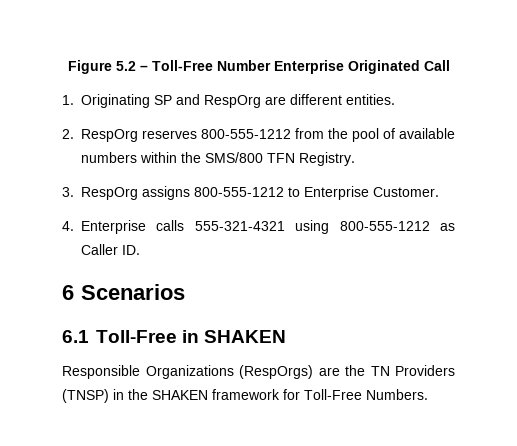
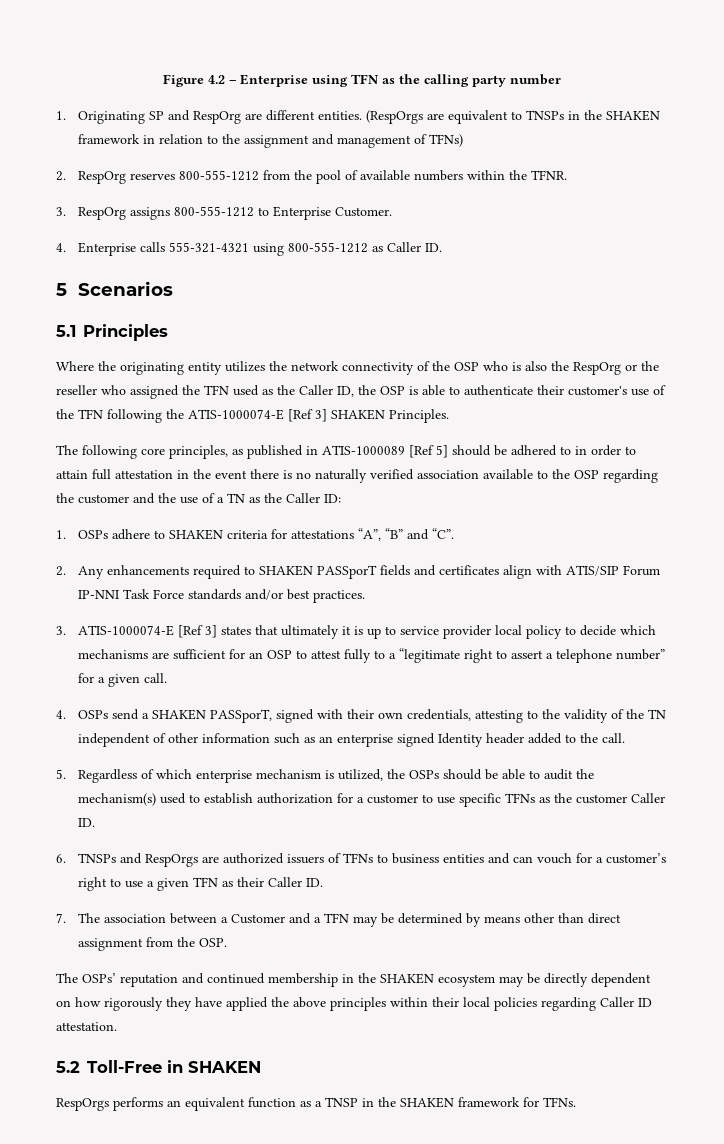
[115,60,450,74] 5.2 – Toll-Free Number Enterprise Originated Call -> [208,74,561,87] 4.2 – Enterprise using TFN as the calling party number
(395, 99) none -> [366,110,661,124] [78,134,464,148] (RespOrgs are equivalent to TNSPs in the SHAKEN framework in relation to the assignment and management of TFNs)
[205,152,355,166] SMS/800 TFN Registry. -> [531,170,568,180] TFNR.
[62,285,74,300] 6 -> [56,283,67,296] 5
[62,330,287,343] [62,365,455,379] [62,389,109,403] 6.1 Toll-Free in SHAKEN // Responsible Organizations (RespOrgs) are the TN Providers (TNSP) -> [56,324,168,341] [56,361,659,375] [56,385,666,399] [56,409,449,423] [56,445,636,459] [56,469,658,483] [56,493,341,504] [56,528,455,541] [56,565,661,579] [78,589,366,603] [56,625,657,639] [78,648,666,663] [78,673,168,687] [56,709,667,723] [78,733,626,747] [56,769,595,783] [78,793,666,807] [78,818,96,827] [56,853,667,867] [78,877,324,891] [56,913,622,927] [78,937,228,951] [56,973,651,987] [56,997,652,1011] [56,1022,117,1031] [56,1060,261,1073] [56,1097,358,1111] 5.1 Principles // Where the originating entity utilizes the network connectivity of the OSP who is also the RespOrg or the reseller who assigned the TFN used as the Caller ID, the OSP is able to authenticate their customer's use of the TFN following the ATIS-1000074-E [Ref 3] SHAKEN Principles. // The following core principles, as published in ATIS-1000089 [Ref 5] should be adhered to in order to attain full attestation in the event there is no naturally verified association available to the OSP regarding the customer and the use of a TN as the Caller ID: // 1. OSPs adhere to SHAKEN criteria for attestations “A”, “B” and “C”. // 2. Any enhancements required to SHAKEN PASSporT fields and certificates align with ATIS/SIP Forum IP-NNI Task Force standards and/or best practices. // 3. ATIS-1000074-E [Ref 3] states that ultimately it is up to service provider local policy to decide which mechanisms are sufficient for an OSP to attest fully to a “legitimate right to assert a telephone number” for a given call. // 4. OSPs send a SHAKEN PASSporT, signed with their own credentials, attesting to the validity of the TN independent of other information such as an enterprise signed Identity header added to the call. // 5. Regardless of which enterprise mechanism is utilized, the OSPs should be able to audit the mechanism(s) used to establish authorization for a customer to use specific TFNs as the customer Caller ID. // 6. TNSPs and RespOrgs are authorized issuers of TFNs to business entities and can vouch for a customer’s right to use a given TFN as their Caller ID. // 7. The association between a Customer and a TFN may be determined by means other than direct assignment from the OSP. // The OSPs’ reputation and continued membership in the SHAKEN ecosystem may be directly dependent on how rigorously they have applied the above principles within their local policies regarding Caller ID attestation. // 5.2 Toll-Free in SHAKEN // RespOrgs performs an equivalent function as a TNSP
[304,389,428,400] Toll-Free Numbers. -> [543,1097,576,1107] TFNs.

